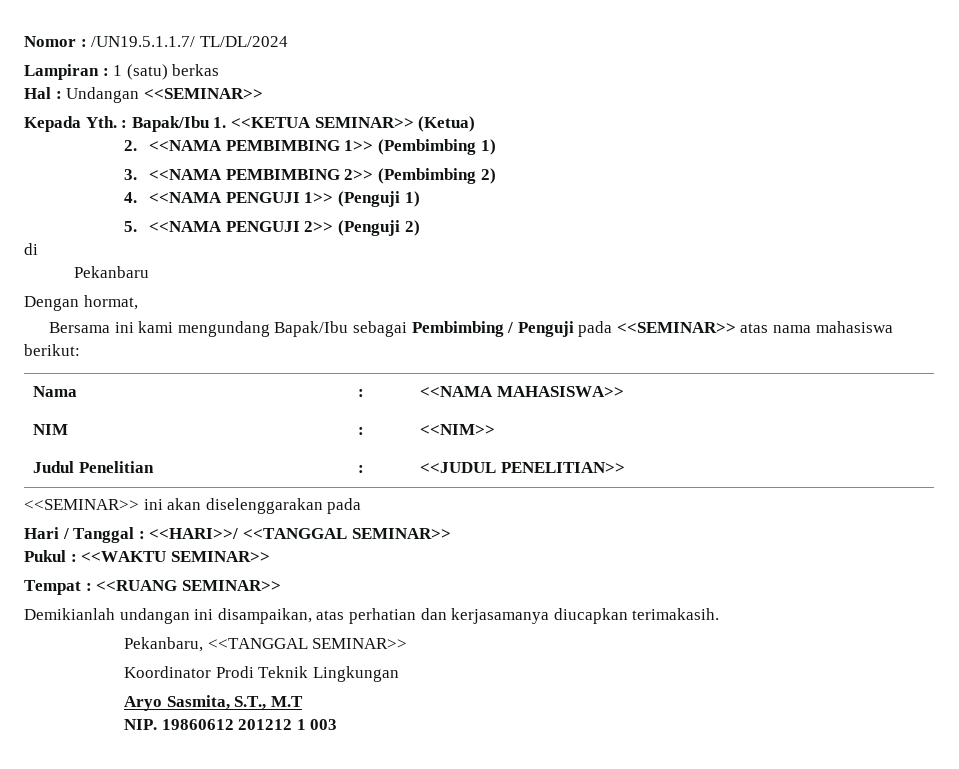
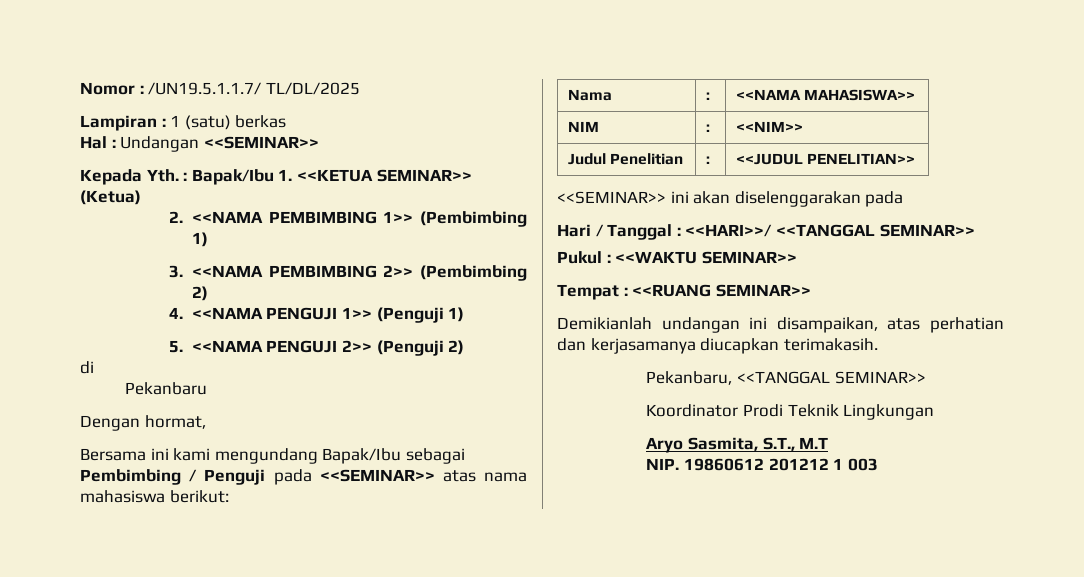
[199,36,288,47] TL/DL/2024 -> [265,82,360,95] TL/DL/2025

